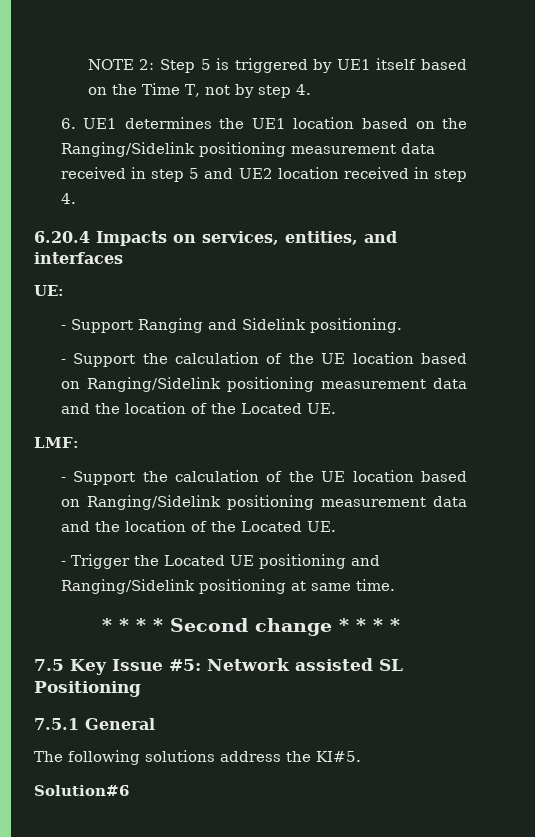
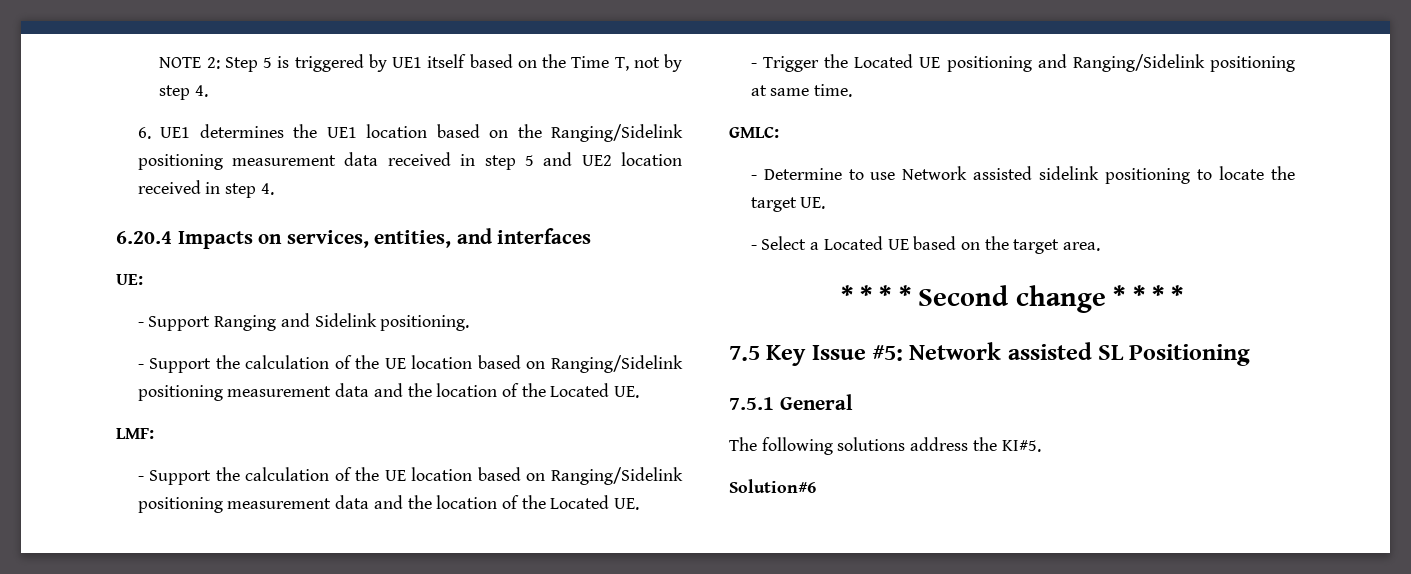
(395, 585) none -> [729,127,779,138] [750,166,1295,184] [750,197,826,212] [750,236,1101,254] // GMLC: // - Determine to use Network assisted sidelink positioning to locate the target UE. // - Select a Located UE based on the target area.

